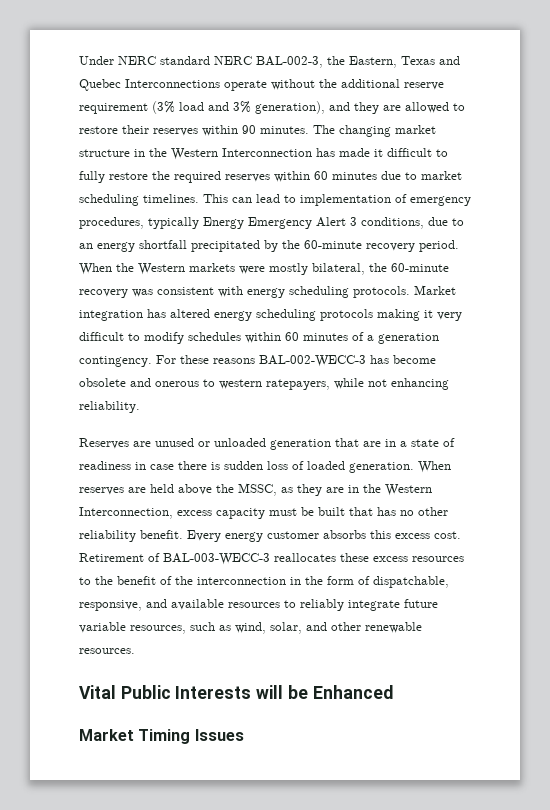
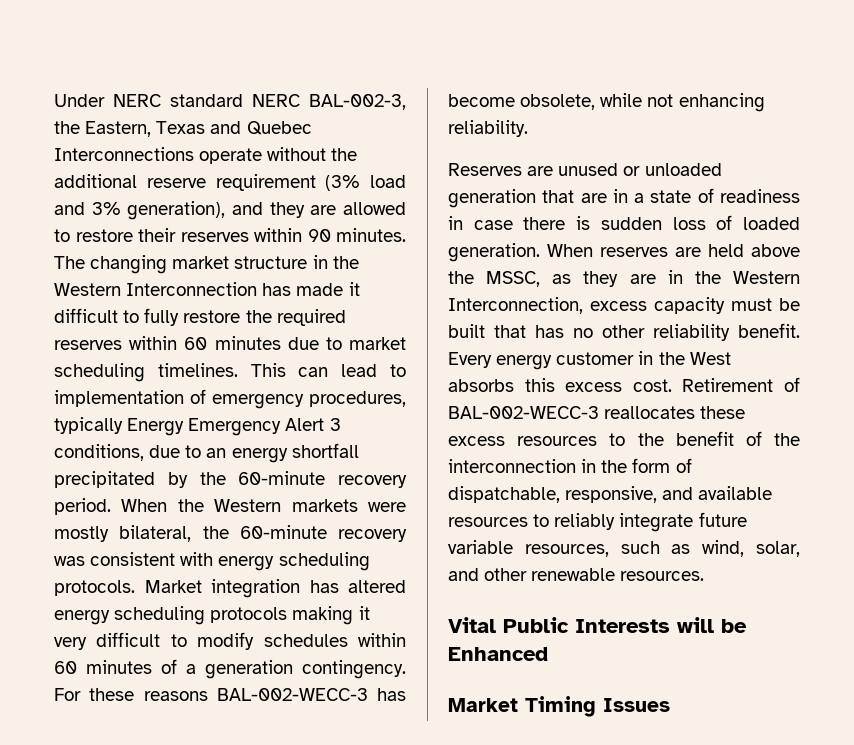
[79,378,330,390] obsolete and onerous to western ratepayers, -> [520,94,596,110] obsolete,
(319, 535) none -> [638,351,731,365] in the West
[163,553,270,565] BAL-003-WECC-3 -> [448,406,599,419] BAL-002-WECC-3

